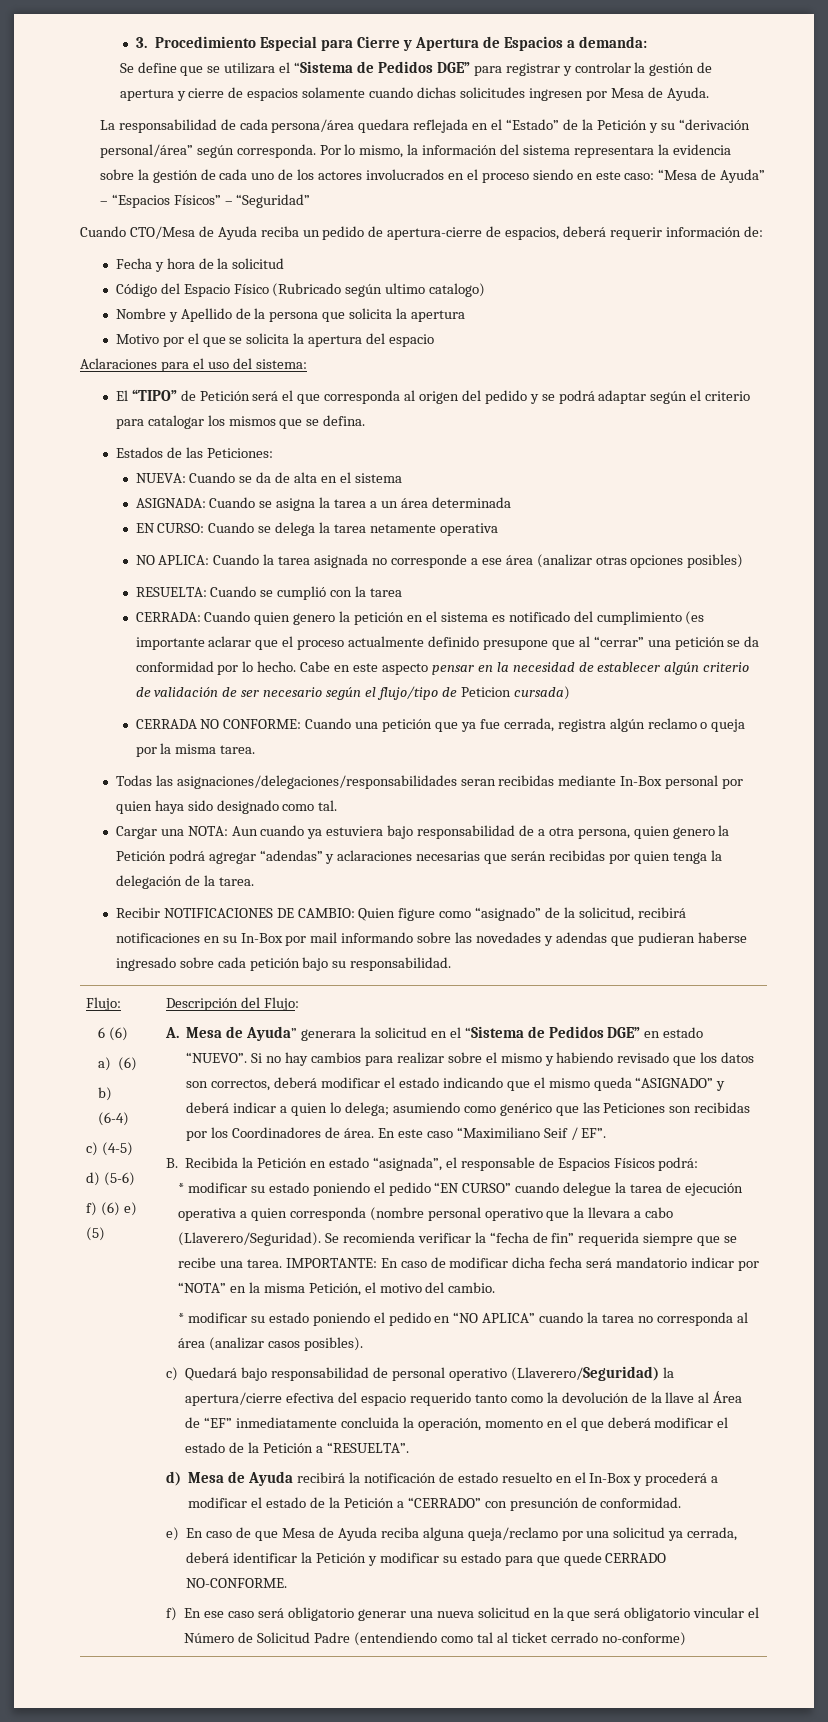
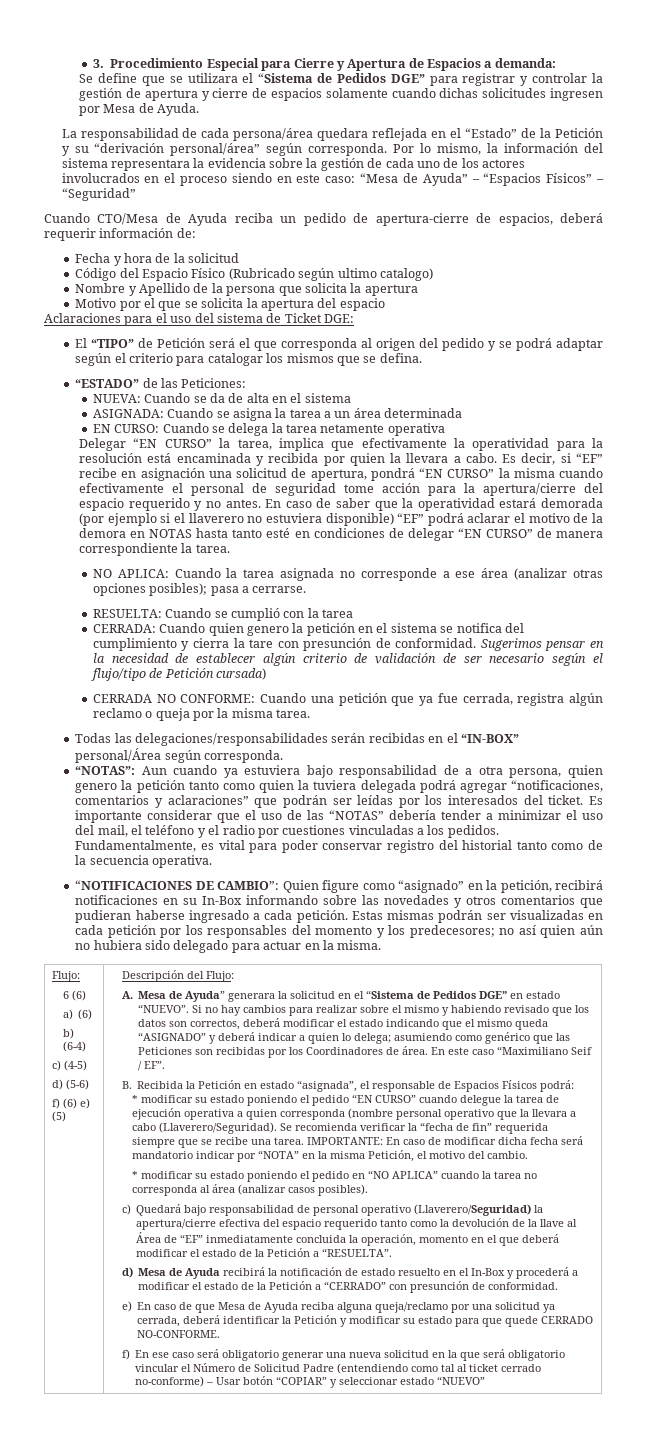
[255,359,307,369] sistema: -> [216,313,354,323] sistema de Ticket DGE:
[115,447,163,458] Estados -> [75,379,140,388] “ESTADO”
(498, 529) none -> [79,438,603,451] [79,453,603,466] [79,468,603,481] [79,483,604,496] [79,498,604,511] [79,513,604,526] [79,528,603,541] [79,543,230,556] // Delegar “EN CURSO” la tarea, implica que efectivamente la operatividad para la resolución está encaminada y recibida por quien la llevara a cabo. Es decir, si “EF” recibe en asignación una solicitud de apertura, pondrá “EN CURSO” la misma cuando efectivamente el personal de seguridad tome acción para la apertura/cierre del espacio requerido y no antes. En caso de saber que la operatividad estará demorada (por ejemplo si el llaverero no estuviera disponible) “EF” podrá aclarar el motivo de la demora en NOTAS hasta tanto esté en condiciones de delegar “EN CURSO” de manera correspondiente la tarea.
[687,554,744,568] posibles) -> [149,583,307,596] posibles); pasa a cerrarse.
[491,611,705,625] [135,636,760,650] [135,661,428,675] es notificado del cumplimiento (es importante aclarar que el proceso actualmente definido presupone que al “cerrar” una petición se da conformidad por lo hecho. Cabe en este aspecto -> [440,623,524,633] [92,638,542,651] se notifica del cumplimiento y cierra la tare con presunción de conformidad. Sugerimos
[460,687,511,697] Peticion -> [164,668,214,678] Petición
[176,775,744,789] [115,800,338,814] [115,826,228,839] asignaciones/delegaciones/responsabilidades seran recibidas mediante In-Box personal por quien haya sido designado como tal. // Cargar una NOTA: -> [135,733,519,746] [75,748,284,763] [75,766,136,775] delegaciones/responsabilidades serán recibidas en el “IN-BOX” personal/Área según corresponda. // “NOTAS”:
[115,850,722,864] [115,875,254,889] [115,907,355,918] Petición podrá agregar “adendas” y aclaraciones necesarias que serán recibidas por quien tenga la delegación de la tarea. // Recibir NOTIFICACIONES DE CAMBIO: -> [136,780,603,793] [75,795,604,808] [75,810,603,823] [75,825,499,838] [75,840,603,853] [75,855,213,868] [75,880,280,890] petición tanto como quien la tuviera delegada podrá agregar “notificaciones, comentarios y aclaraciones” que podrán ser leídas por los interesados del ticket. Es importante considerar que el uso de las “NOTAS” debería tender a minimizar el uso del mail, el teléfono y el radio por cuestiones vinculadas a los pedidos. Fundamentalmente, es vital para poder conservar registro del historial tanto como de la secuencia operativa. // “NOTIFICACIONES DE CAMBIO”:
[545,907,634,921] de la solicitud, -> [467,880,552,893] en la petición,
[285,932,338,946] por mail -> (243, 900) none
[555,932,607,943] adendas -> [466,895,576,905] otros comentarios
[179,957,452,971] sobre cada petición bajo su responsabilidad. -> [253,910,603,923] [75,925,603,938] [75,940,382,953] a cada petición. Estas mismas podrán ser visualizadas en cada petición por los responsables del momento y los predecesores; no así quien aún no hubiera sido delegado para actuar en la misma.
(686, 1639) none -> [206,1376,486,1388] – Usar botón “COPIAR” y seleccionar estado “NUEVO”

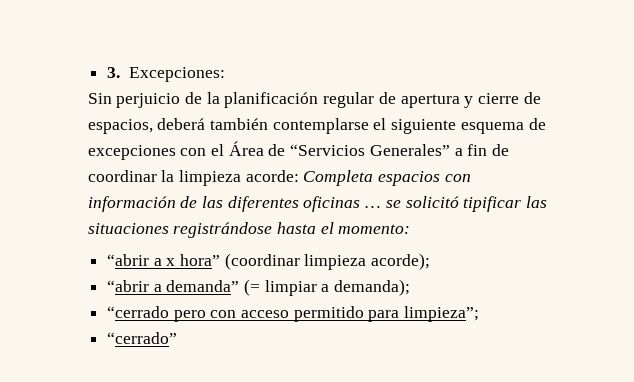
[110,58,556,71] [79,73,604,86] [79,88,123,101] Procedimiento Especial para Cierre y Apertura de Espacios a demanda: // Se define que se utilizara el “Sistema de Pedidos DGE” para registrar y controlar la gestión -> [128,67,225,82] [87,92,375,108] Excepciones: // Sin perjuicio de la planificación regular
[270,88,603,101] [79,103,200,116] [61,128,604,141] [61,143,603,156] [61,158,526,171] [61,173,605,186] [61,188,136,201] [44,213,603,226] [44,228,196,241] [75,253,240,266] [75,268,433,281] [75,283,418,296] [75,298,385,311] [44,313,354,326] [75,338,603,351] [75,353,422,366] [75,378,247,388] [92,393,351,403] [92,408,463,421] [92,423,445,436] [79,438,603,451] [79,453,603,466] [79,468,603,481] [79,483,604,496] [79,498,604,511] [79,513,604,526] [79,528,603,541] [79,543,230,556] [92,568,604,581] [92,583,307,596] [92,608,354,621] [92,623,524,636] [92,638,604,651] [92,653,603,666] [90,668,266,681] [92,693,603,706] [92,708,311,721] [75,733,519,746] [75,748,284,763] [75,765,604,778] [75,780,603,793] [75,795,604,808] [75,810,603,823] [75,825,499,838] [75,840,603,853] [75,855,213,868] [75,880,603,893] [75,895,603,908] [75,910,603,923] [75,925,603,938] [75,940,382,953] [52,971,81,982] [62,990,86,1001] [62,1009,93,1020] [62,1028,74,1039] [62,1041,86,1052] [52,1060,88,1071] [52,1079,90,1090] [52,1098,91,1109] [52,1111,67,1122] [121,970,234,982] [121,990,561,1002] [138,1004,590,1016] [138,1018,549,1030] [138,1032,571,1044] [138,1046,593,1058] [138,1061,166,1071] [121,1080,575,1092] [132,1094,560,1106] [132,1108,577,1120] [132,1122,549,1134] [132,1136,584,1148] [132,1150,529,1162] [132,1170,538,1182] [132,1184,369,1196] [121,1204,544,1216] [136,1218,578,1230] [136,1232,560,1246] [136,1248,393,1257] [121,1267,579,1279] [138,1281,559,1293] [121,1301,556,1313] [137,1315,594,1327] [137,1330,221,1338] [121,1349,566,1361] [135,1363,542,1374] [135,1376,486,1388] espacios solamente cuando dichas solicitudes ingresen por Mesa de Ayuda. // La responsabilidad de cada persona/área quedara reflejada en el “Estado” de la Petición y su “derivación personal/área” según corresponda. Por lo mismo, la información del sistema representara la evidencia sobre la gestión de cada uno de los actores involucrados en el proceso siendo en este caso: “Mesa de Ayuda” – “Espacios Físicos” – “Seguridad” // Cuando CTO/Mesa de Ayuda reciba un pedido de apertura-cierre de espacios, deberá requerir información de: // Fecha y hora de la solicitud // Código del Espacio Físico (Rubricado según ultimo catalogo) // Nombre y Apellido de la persona que solicita la apertura // Motivo por el que se solicita la apertura del espacio // Aclaraciones para el uso del sistema de Ticket DGE: // El “TIPO” de Petición será el que corresponda al origen del pedido y se podrá adaptar según el criterio para catalogar los mismos que se defina. // “ESTADO” de las Peticiones: // NUEVA: Cuando se da de alta en el sistema // ASIGNADA: Cuando se asigna la tarea a un área determinada // EN CURSO: Cuando se delega la tarea netamente operativa // Delegar “EN CURSO” la tarea, implica que efectivamente la operatividad para la resolución está encaminada y recibida por quien la llevara a cabo. Es decir, si “EF” recibe en asignación una solicitud de apertura, pondrá “EN CURSO” la misma cuando efectivamente el personal de seguridad tome acción para la apertura/cierre del espacio requerido y no antes. En caso de saber que la operatividad estará demorada (por ejemplo si el llaverero no estuviera disponible) “EF” podrá aclarar el motivo de la demora en NOTAS hasta tanto esté en condiciones de delegar “EN CURSO” de manera correspondiente la tarea. // NO APLICA: Cuando la tarea asignada no corresponde a ese área (analizar otras opciones posibles); pasa a cerrarse. // RESUELTA: Cuando se cumplió con la tarea // CERRADA: Cuando quien genero la petición en el sistema se notifica del cumplimiento y cierra la tare con presunción de conformidad. Sugerimos pensar en la necesidad de establecer algún criterio de validación de ser necesario según el flujo/tipo de Petición cursada) // CERRADA NO CONFORME: Cuando una petición que ya fue cerrada, registra algún reclamo o queja por la misma tarea. // Todas las delegaciones/responsabilidades serán recibidas en el “IN-BOX” personal/Área según corresponda. // “NOTAS”: Aun cuando ya estuviera bajo responsabilidad de a otra persona, quien genero la petición tanto como quien la tuviera delegada podrá agregar “notificaciones, comentarios y aclaraciones” que podrán ser leídas por los interesados del ticket. Es importante considerar que el uso de las “NOTAS” debería tender a minimizar el uso del mail, el teléfono y el radio por cuestiones vinculadas a los pedidos. Fundamentalmente, es vital para poder conservar registro del historial tanto como de la secuencia operativa. // “NOTIFICACIONES DE CAMBIO”: Quien figure como “asignado” en la petición, recibirá notificaciones en su In-Box informando sobre las novedades y otros comentarios que pudieran haberse ingresado a cada petición. Estas mismas podrán ser visualizadas en cada petición por los responsables del momento y los predecesores; no así quien aún no hubiera sido delegado para actuar en la misma. // Flujo: // 6 (6) // a) (6) // b) (6-4) // c) (4-5) // d) (5-6) // f) (6) e) (5) | Descripción del Flujo: // A. Mesa de Ayuda” generara la solicitud en el “Sistema de Pedidos DGE” en estado “NUEVO”. Si no hay cambios para realizar sobre el mismo y habiendo revisado que los datos son correctos, deberá modificar el estado indicando que el mismo queda “ASIGNADO” y deberá indicar a quien lo delega; asumiendo como genérico que las Peticiones son recibidas por los Coordinadores de área. En este caso “Maximiliano Seif / EF”. // B. Recibida la Petición en estado “asignada”, el responsable de Espacios Físicos podrá: // * modificar su estado poniendo el pedido “EN CURSO” cuando delegue la tarea de ejecución operativa a quien corresponda (nombre personal operativo que la llevara a cabo (Llaverero/Seguridad). Se recomienda verificar la “fecha de fin” requerida siempre que se recibe una tarea. IMPORTANTE: En caso de modificar dicha fecha será mandatorio indicar por “NOTA” en la misma Petición, el motivo del cambio. // * modificar su estado poniendo el pedido en “NO APLICA” cuando la tarea no corresponda al área (analizar casos posibles). // c) Quedará bajo responsabilidad de personal operativo (Llaverero/Seguridad) la apertura/cierre efectiva del espacio requerido tanto como la devolución de la llave al Área de “EF” inmediatamente concluida la operación, momento en el que deberá modificar el estado de la Petición a “RESUELTA”. // d) Mesa de Ayuda recibirá la notificación de estado resuelto en el In-Box y procederá a modificar el estado de la Petición a “CERRADO” con presunción de conformidad. // e) En caso de que Mesa de Ayuda reciba alguna queja/reclamo por una solicitud ya cerrada, deberá identificar la Petición y modificar su estado para que quede CERRADO NO-CONFORME. // f) En ese caso será obligatorio generar una nueva solicitud en la que será obligatorio vincular el Número de Solicitud Padre (entendiendo como tal al ticket cerrado no-conforme) – Usar botón “COPIAR” y seleccionar estado “NUEVO” -> [87,118,546,134] [87,141,510,160] [87,170,471,186] [87,196,548,212] [87,222,411,238] [106,253,431,270] [106,279,411,296] [106,306,480,322] [106,332,177,344] espacios, deberá también contemplarse el siguiente esquema de excepciones con el Área de “Servicios Generales” a fin de coordinar la limpieza acorde: Completa espacios con información de las diferentes oficinas … se solicitó tipificar las situaciones registrándose hasta el momento: // “abrir a x hora” (coordinar limpieza acorde); // “abrir a demanda” (= limpiar a demanda); // “cerrado pero con acceso permitido para limpieza”; // “cerrado”

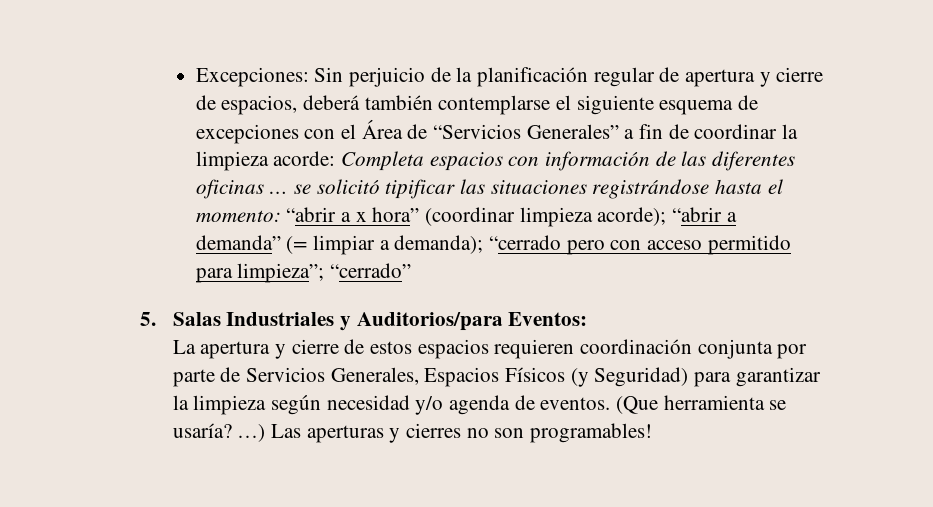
[106,67,120,78] 3. -> (195, 77) none
(225, 74) // -> (309, 77) none
(411, 229) // -> (281, 216) none
(431, 261) // -> (667, 216) none
(411, 287) // -> (484, 244) none
[106,332,177,344] // “cerrado” -> [330,263,412,278] [140,312,588,331] [172,339,808,359] [172,367,821,387] [172,395,787,415] [172,423,653,443] “cerrado” // 5. Salas Industriales y Auditorios/para Eventos: // La apertura y cierre de estos espacios requieren coordinación conjunta por parte de Servicios Generales, Espacios Físicos (y Seguridad) para garantizar la limpieza según necesidad y/o agenda de eventos. (Que herramienta se usaría? …) Las aperturas y cierres no son programables!

